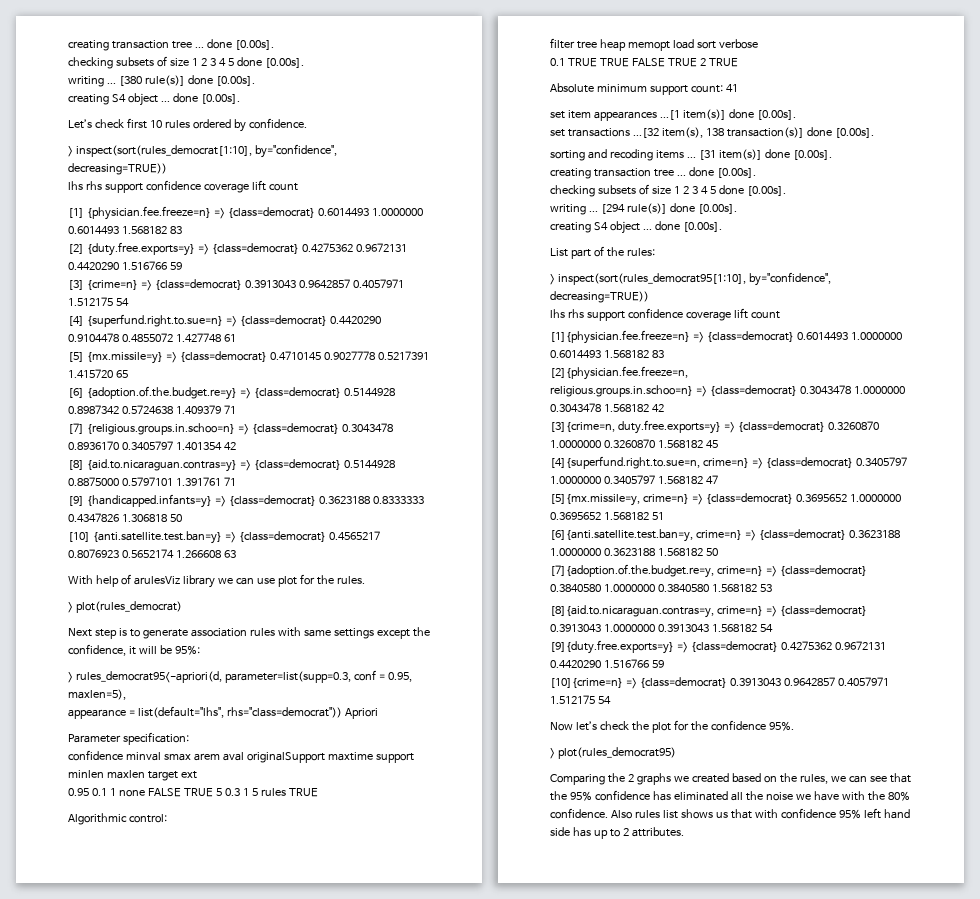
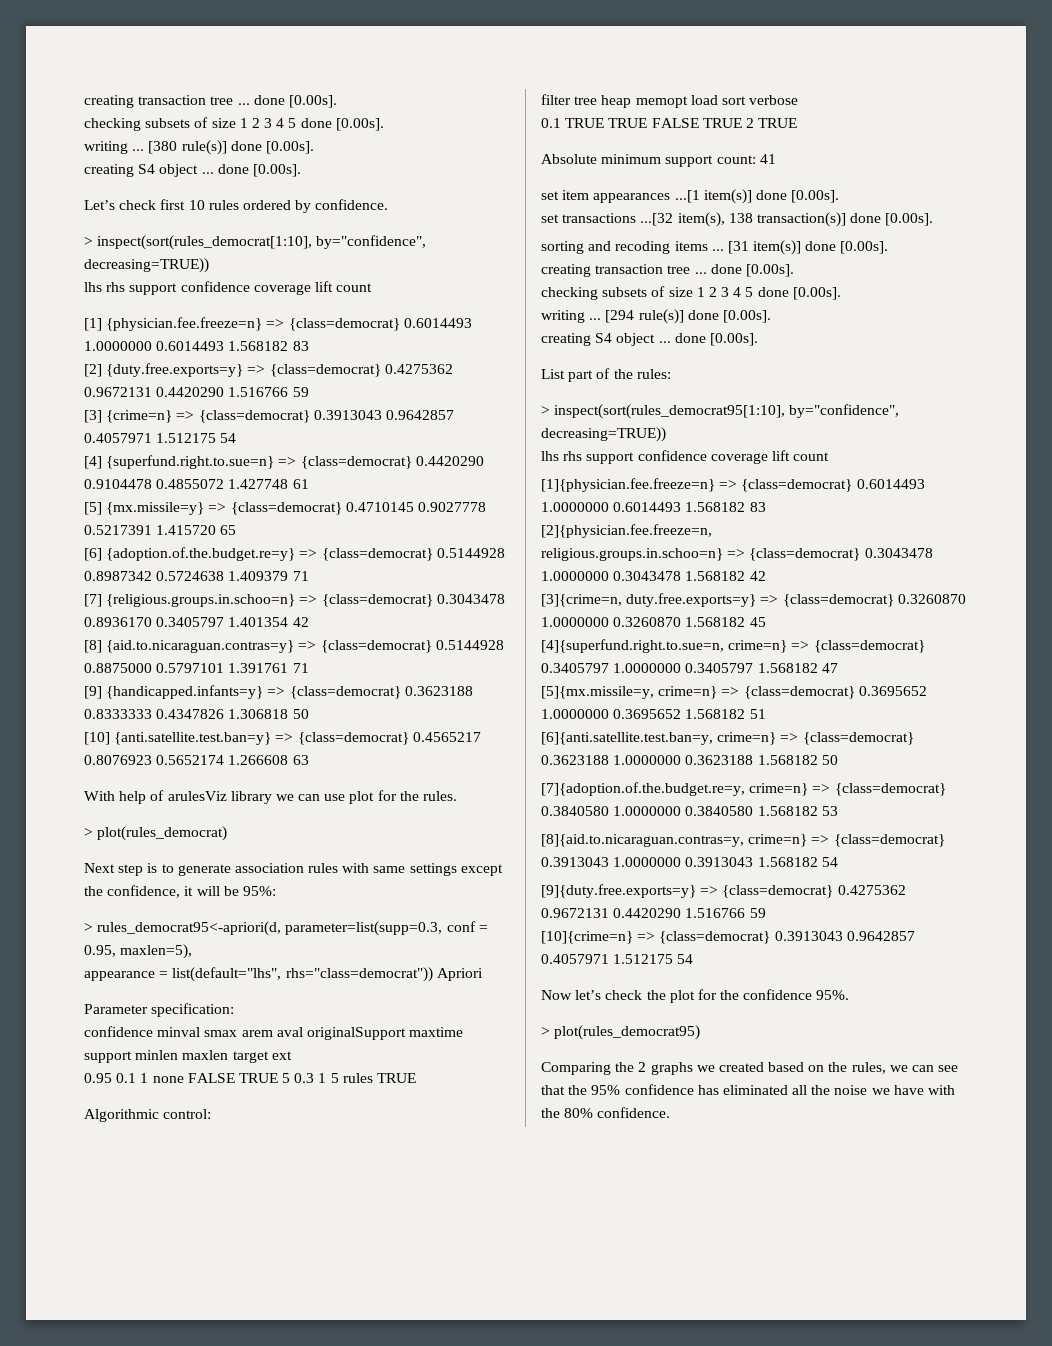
[610,808,910,819] [550,827,684,839] Also rules list shows us that with confidence 95% left hand side has up to 2 attributes. -> (671, 1112) none

